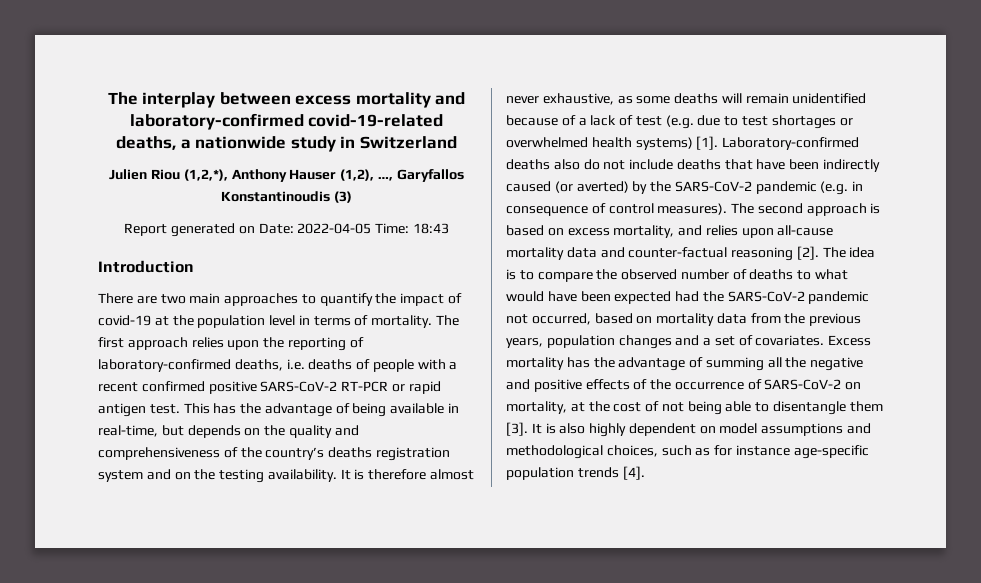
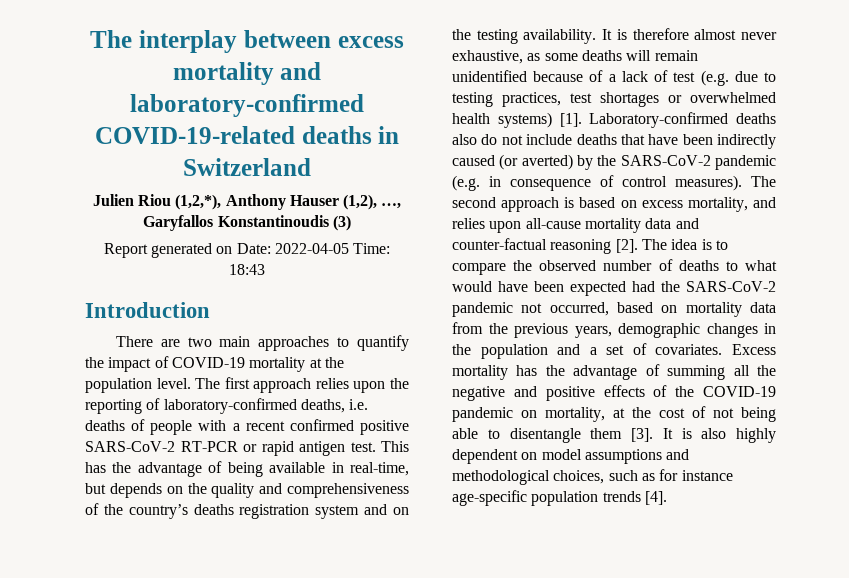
[308,114,444,127] [116,136,336,152] covid-19-related deaths, a nationwide study -> [94,126,372,144] COVID-19-related deaths
[98,315,151,326] covid-19 -> [171,357,306,372] COVID-19 mortality
[269,315,433,328] level in terms of mortality. -> [156,378,191,389] level.
(739, 121) none -> [452,92,561,107] testing practices,
[546,335,672,349] population changes -> [618,323,776,338] [452,344,548,359] demographic changes in the population
[674,379,842,390] occurrence of SARS-CoV-2 -> [703,386,776,397] [452,407,513,422] COVID-19 pandemic

